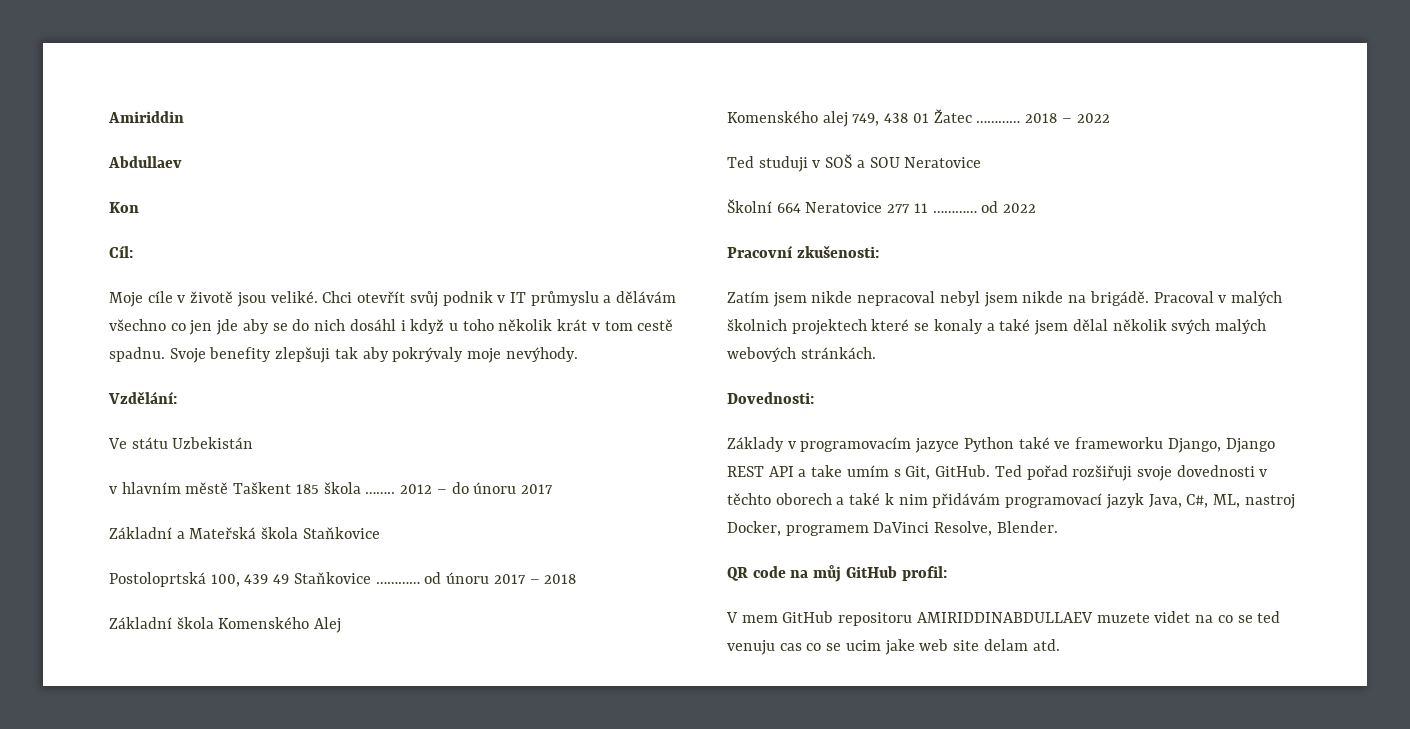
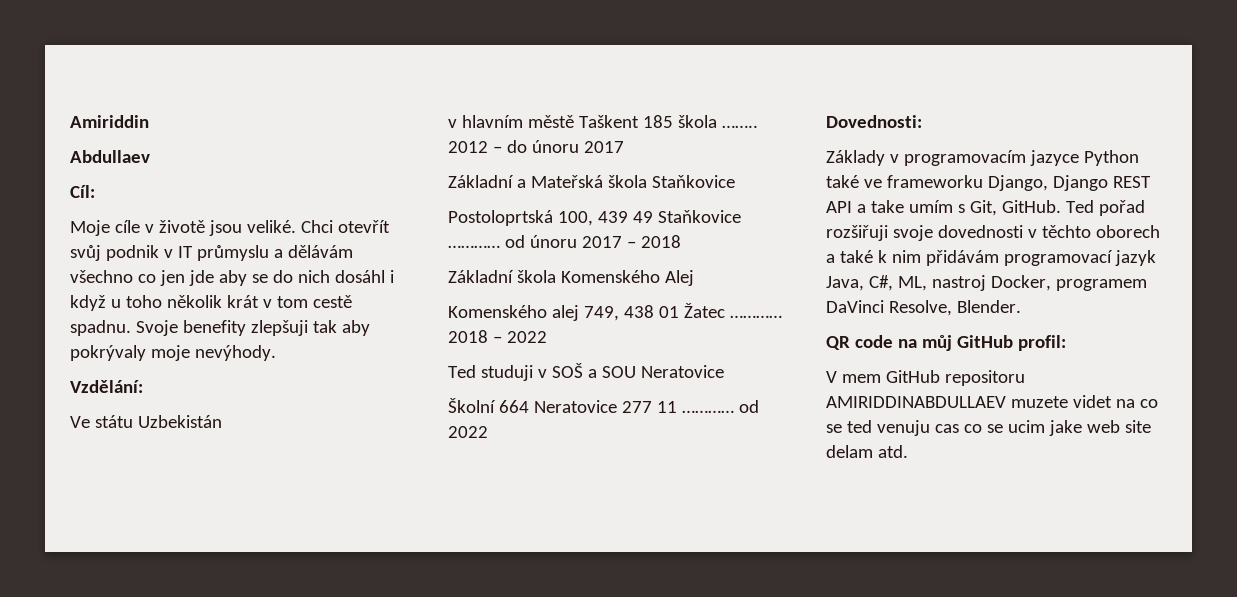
[109,202,139,213] // Kon -> (150, 156) none
[727,245,879,258] [727,291,1282,307] [727,319,1266,335] [727,347,876,362] // Pracovní zkušenosti: // Zatím jsem nikde nepracoval nebyl jsem nikde na brigádě. Pracoval v malých školnich projektech které se konaly a také jsem dělal několik svých malých webových stránkách. -> (488, 432) none

